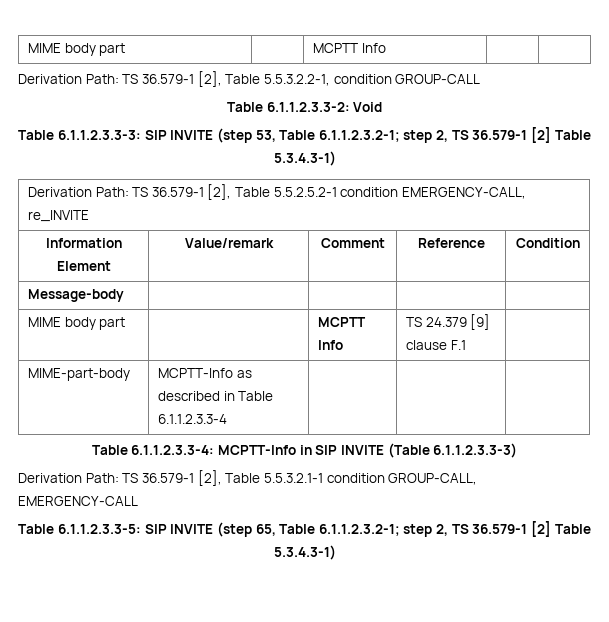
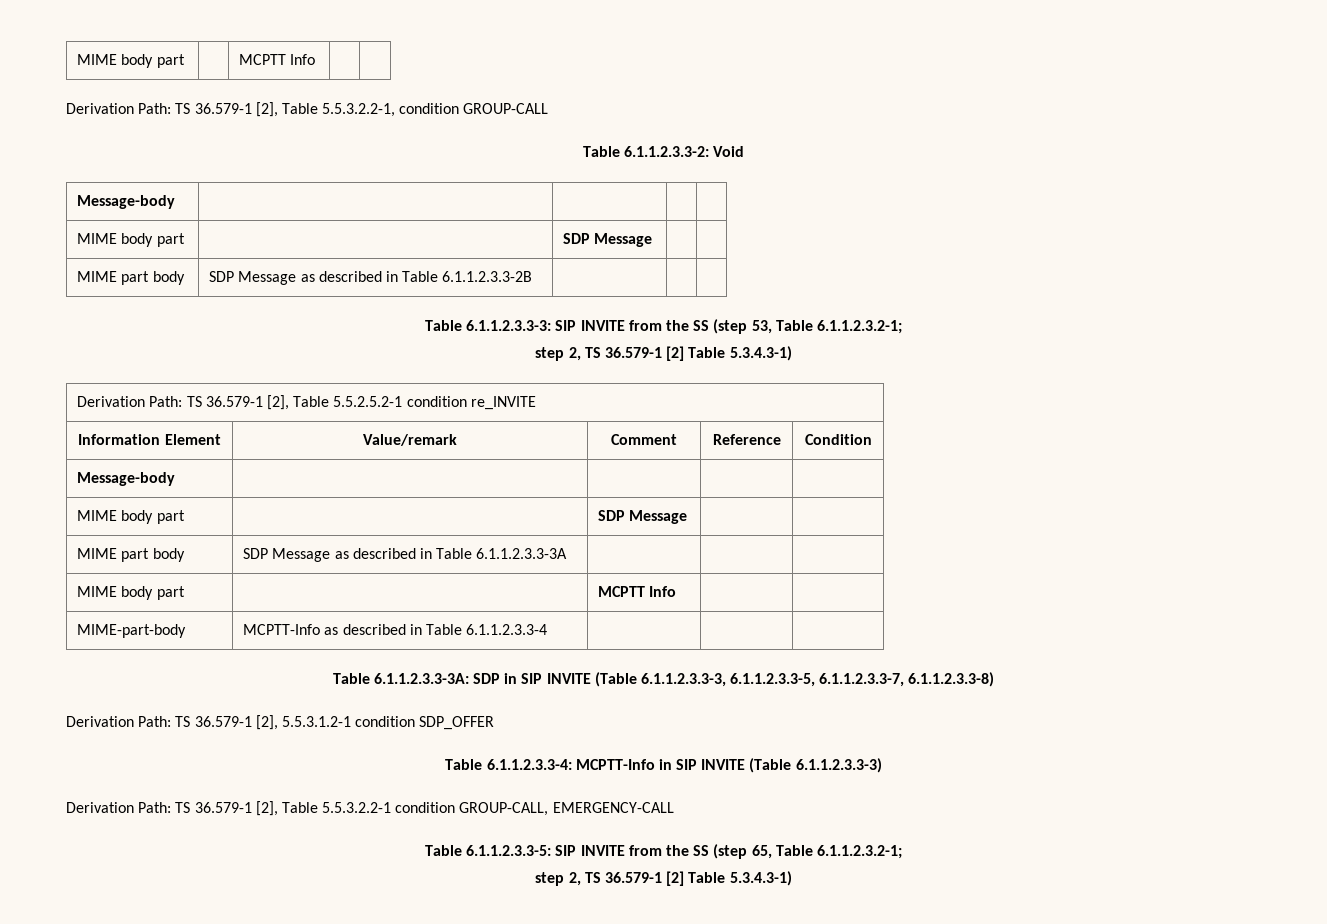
(383, 107) none -> [77,195,176,209] [77,233,185,247] [563,233,653,247] [77,271,185,285] [209,271,533,285] // Message-body | | | | // MIME body part | | SDP Message | | // MIME part body | SDP Message as described in Table 6.1.1.2.3.3-2B | | |
(214, 135) none -> [628,320,710,331] from the SS
(400, 136) none -> (902, 327) //
[402,187,527,199] EMERGENCY-CALL, -> (467, 401) none
[27,317,126,330] [317,317,366,327] [317,340,343,350] [405,314,491,330] [405,340,466,350] // MIME body part | | MCPTT Info | TS 24.379 [9] clause F.1 -> [77,510,185,524] [598,510,688,524] [77,548,185,562] [243,548,568,562] [77,586,185,600] [598,586,677,597] // MIME body part | | SDP Message | | // MIME part body | SDP Message as described in Table 6.1.1.2.3.3-3A | | | // MIME body part | | MCPTT Info |
(227, 419) none -> [332,672,995,687] [66,715,495,730] // Table 6.1.1.2.3.3-3A: SDP in SIP INVITE (Table 6.1.1.2.3.3-3, 6.1.1.2.3.3-5, 6.1.1.2.3.3-7, 6.1.1.2.3.3-8) // Derivation Path: TS 36.579-1 [2], 5.5.3.1.2-1 condition SDP_OFFER
[263,473,323,483] 5.5.3.2.1-1 -> [322,802,392,813] 5.5.3.2.2-1
(214, 529) none -> [628,845,710,856] from the SS
(400, 530) none -> (902, 852) //

